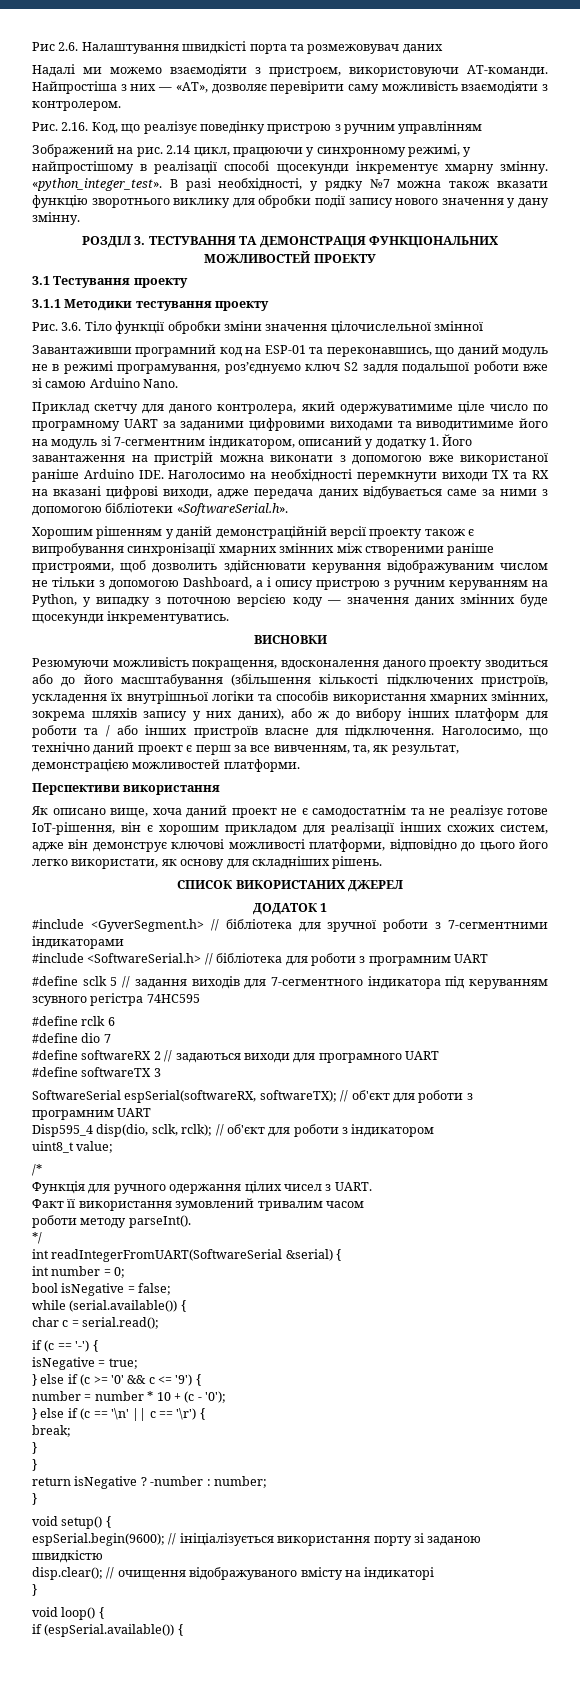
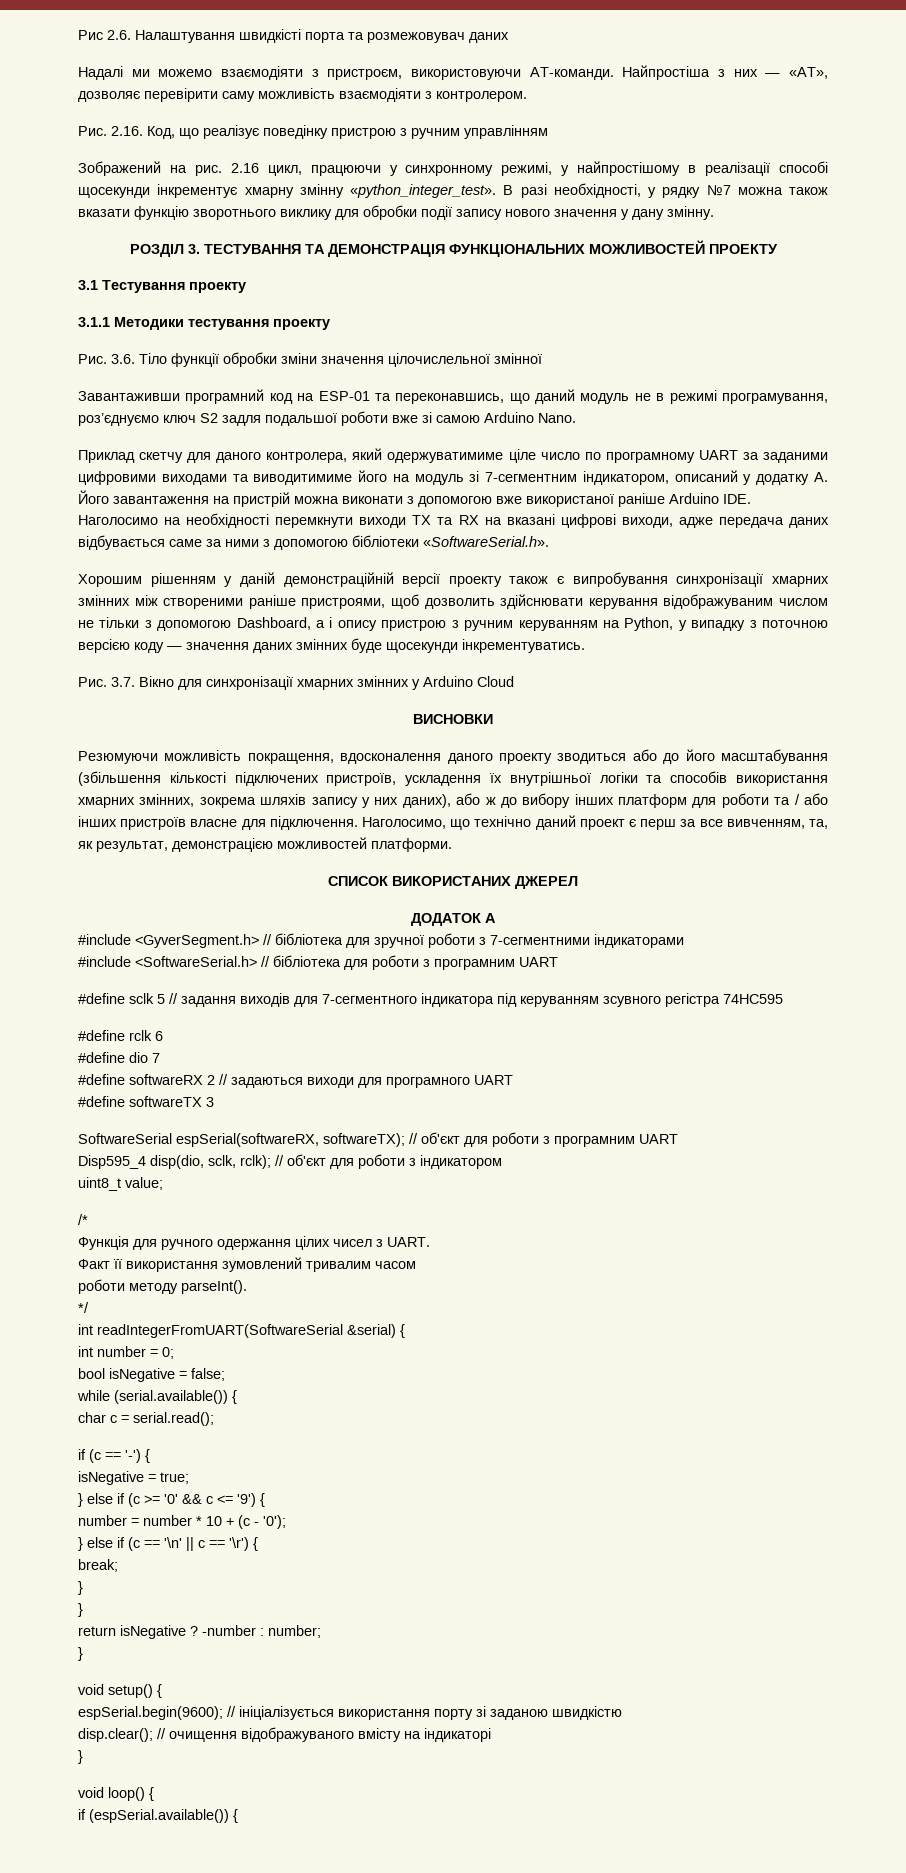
[166,145,191,154] 2.14 -> [230,163,259,173] 2.16
[500,161,548,174] змінну. -> [299,184,344,198] змінну
[429,437,439,446] 1. -> [813,472,828,482] A.
(230, 617) none -> [78,676,514,690] // Рис. 3.7. Вікно для синхронізації хмарних змінних у Arduino Cloud
[32,783,221,795] [31,805,548,818] [32,822,548,835] [32,839,549,852] [32,856,383,869] // Перспективи використання // Як описано вище, хоча даний проект не є самодостатнім та не реалізує готове IoT-рішення, він є хорошим прикладом для реалізації інших схожих систем, адже він демонструє ключові можливості платформи, відповідно до цього його легко використати, як основу для складніших рішень. -> (452, 845) none
[320,903,328,912] 1 -> [485,913,496,923] A

